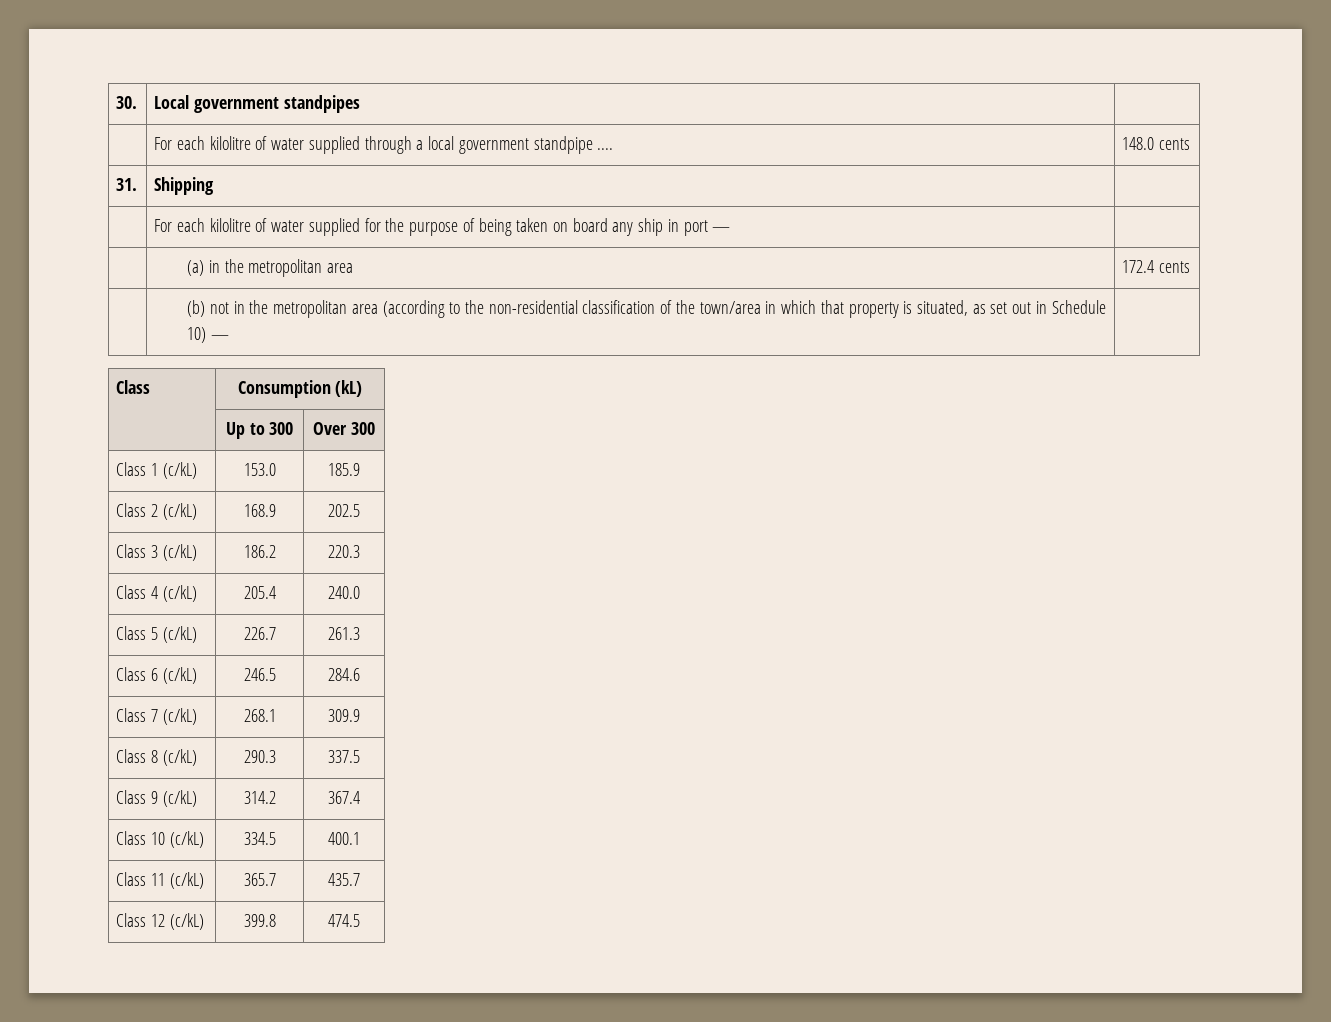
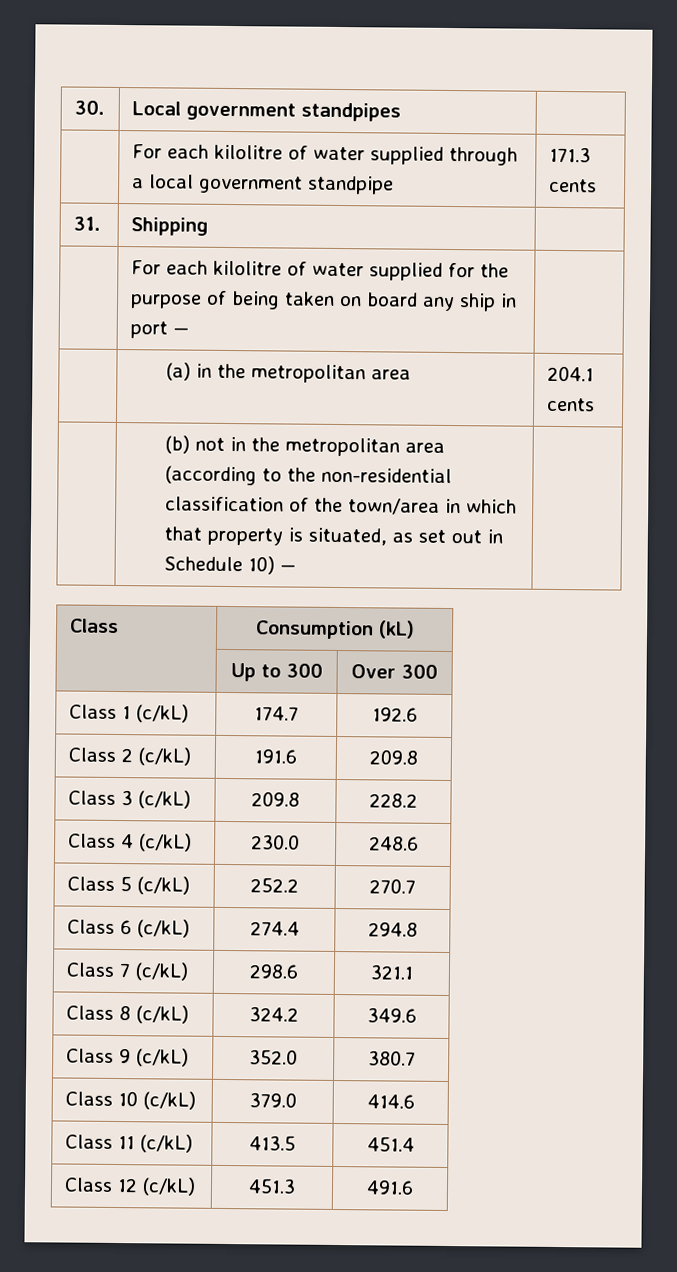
[597,148,614,150] [1122,137,1155,150] .... | 148.0 -> [548,146,591,163] | 171.3
[1122,260,1155,273] 172.4 -> [546,365,594,382] 204.1
[243,463,276,476] [328,463,360,476] 153.0 | 185.9 -> [254,706,299,721] [371,707,418,722] 174.7 | 192.6
[243,504,276,517] [328,504,360,517] 168.9 | 202.5 -> [254,749,297,764] [369,749,419,765] 191.6 | 209.8
[243,545,276,558] [328,545,360,558] 186.2 | 220.3 -> [251,791,300,807] [369,793,419,808] 209.8 | 228.2
[243,586,276,599] [328,586,360,599] 205.4 | 240.0 -> [251,834,300,850] [368,836,419,851] 230.0 | 248.6
[243,627,276,640] [328,627,360,640] 226.7 | 261.3 -> [250,877,299,893] [369,878,417,894] 252.2 | 270.7
[243,668,276,681] [328,668,360,681] 246.5 | 284.6 -> [249,921,300,936] [367,922,418,937] 274.4 | 294.8
[243,709,276,722] [328,709,360,722] 268.1 | 309.9 -> [249,964,299,979] [370,964,415,980] 298.6 | 321.1
[243,750,276,763] [328,750,360,763] 290.3 | 337.5 -> [248,1006,299,1022] [366,1007,417,1023] 324.2 | 349.6
[243,791,276,804] [328,791,360,804] 314.2 | 367.4 -> [249,1049,298,1065] [367,1050,416,1066] 352.0 | 380.7
[243,832,276,845] [328,832,360,845] 334.5 | 400.1 -> [248,1092,297,1108] [366,1094,415,1109] 379.0 | 414.6
[243,873,276,886] [328,873,360,886] 365.7 | 435.7 -> [249,1135,296,1151] [366,1136,415,1152] 413.5 | 451.4
[243,914,276,927] [328,914,360,927] 399.8 | 474.5 -> [248,1178,296,1194] [366,1180,415,1195] 451.3 | 491.6

